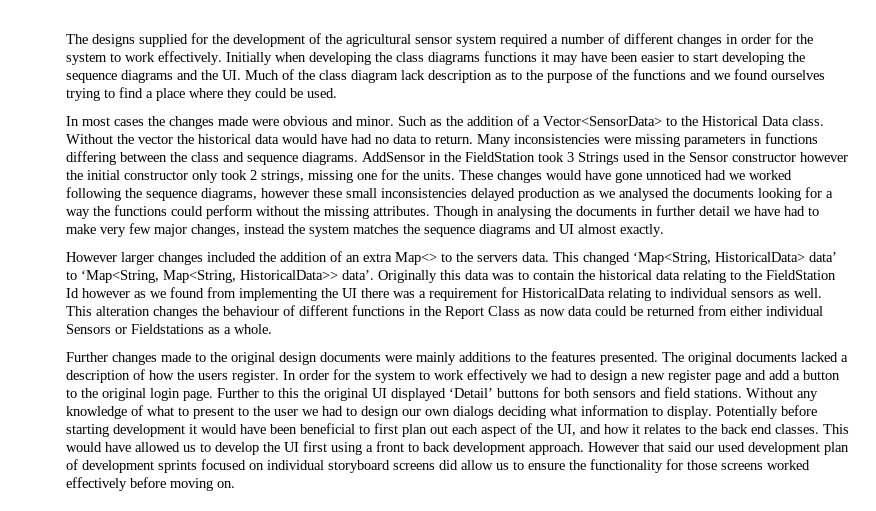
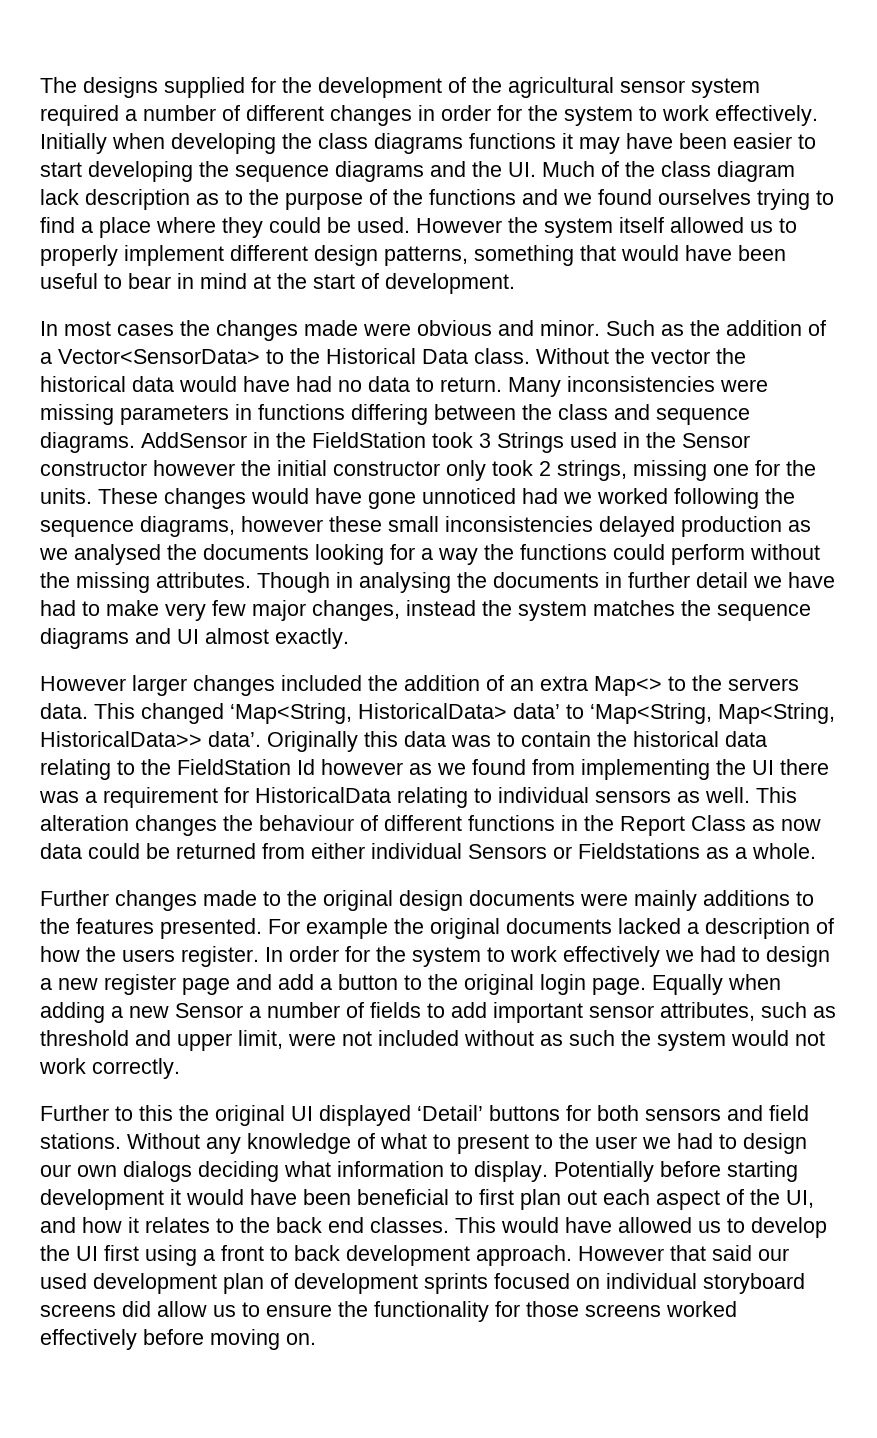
(337, 93) none -> [416,217,797,238] [40,245,786,266] [40,273,515,294] However the system itself allowed us to properly implement different design patterns, something that would have been useful to bear in mind at the start of development.
[662,352,684,362] The -> [268,918,424,939] For example the
(213, 395) none -> [652,974,781,995] [40,1002,836,1023] [40,1030,825,1051] [39,1058,180,1079] Equally when adding a new Sensor a number of fields to add important sensor attributes, such as threshold and upper limit, were not included without as such the system would not work correctly. //

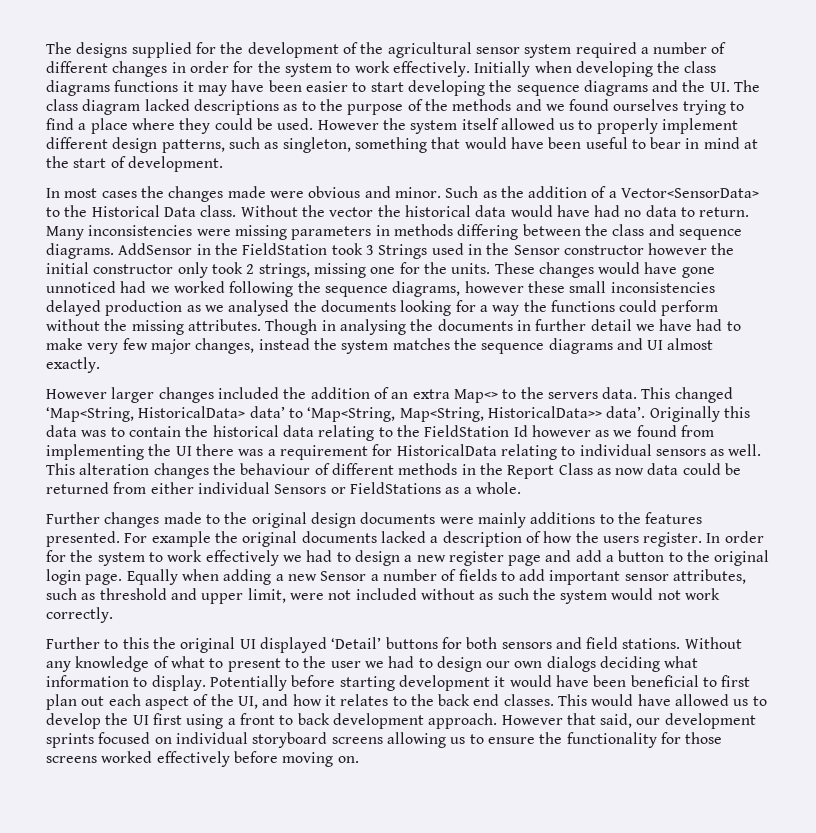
[542,161,795,182] [40,189,190,210] Much of the class diagram lack description -> [734,80,761,92] [46,99,279,115] The class diagram lacked descriptions
[429,189,516,205] functions -> [452,99,512,111] methods
(468, 256) none -> [228,137,351,153] such as singleton,
[258,404,345,420] functions -> [393,224,453,236] methods
[468,815,555,831] functions -> [398,463,458,475] methods
[578,843,700,859] Fieldstations -> [349,482,441,494] FieldStations
[712,1245,789,1261] [40,1273,288,1294] said our used development plan of -> [600,713,661,728] said, our
[122,1301,207,1317] did allow -> [386,732,446,748] allowing

